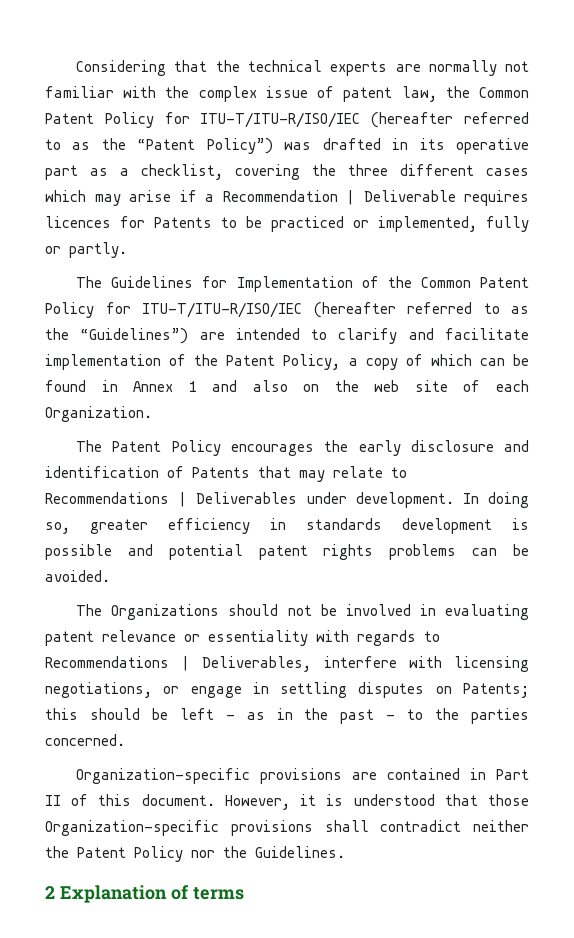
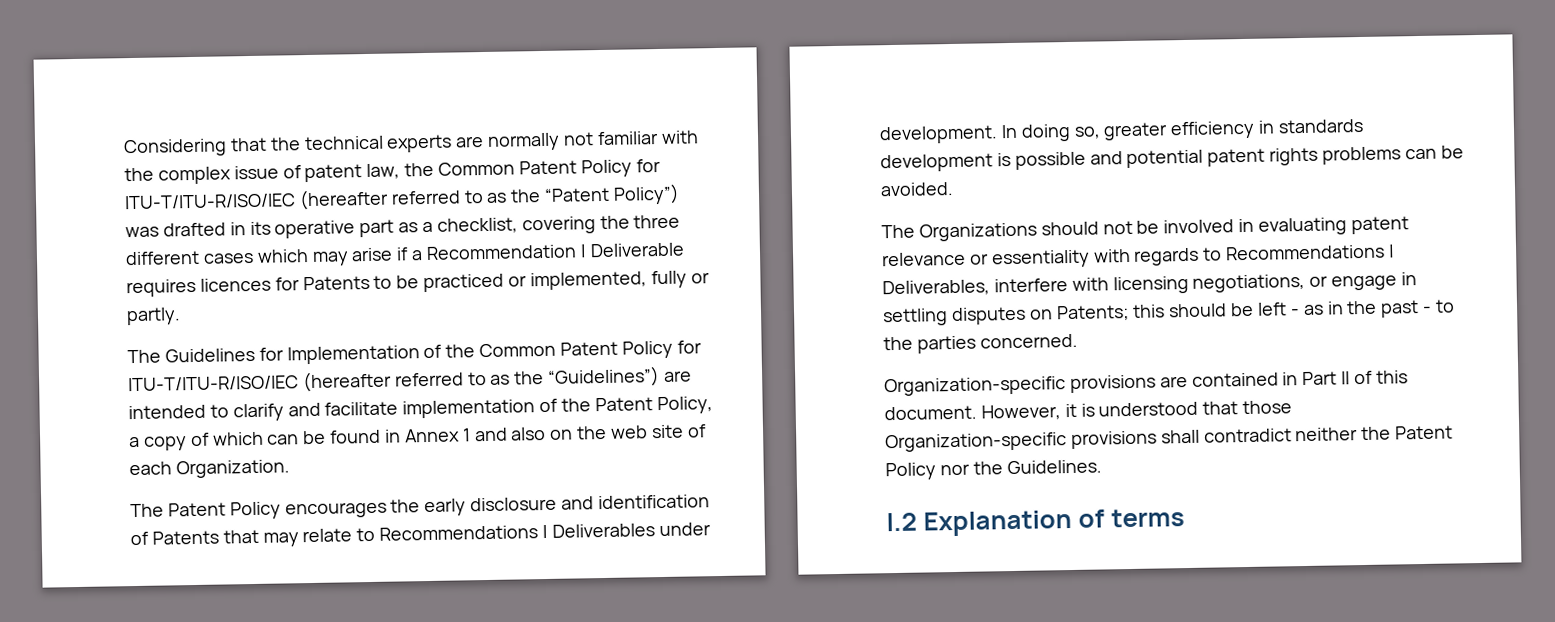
[45,886,55,899] 2 -> [886,512,917,532] I.2

